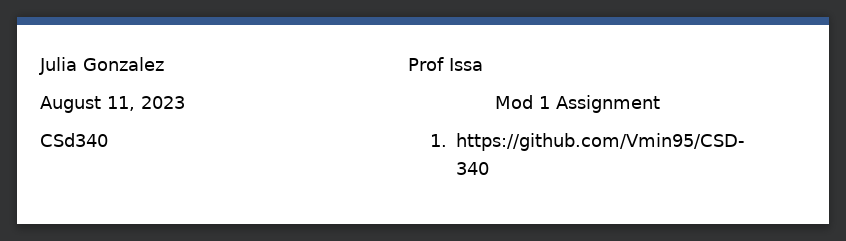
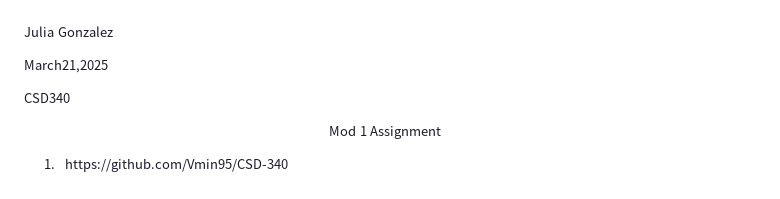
[40,96,185,113] [40,133,108,147] [408,57,483,71] August 11, 2023 // CSd340 // Prof Issa -> [24,59,108,73] [24,93,70,103] March21,2025 // CSD340

